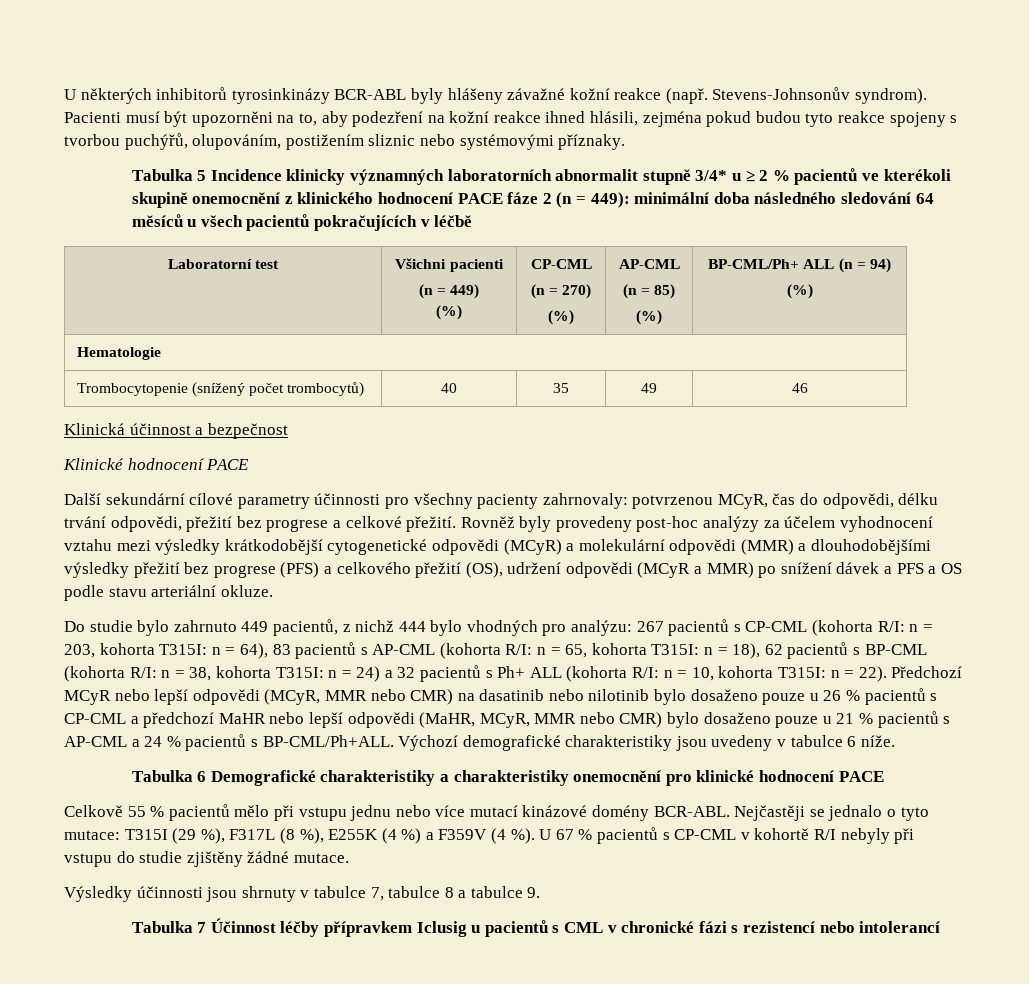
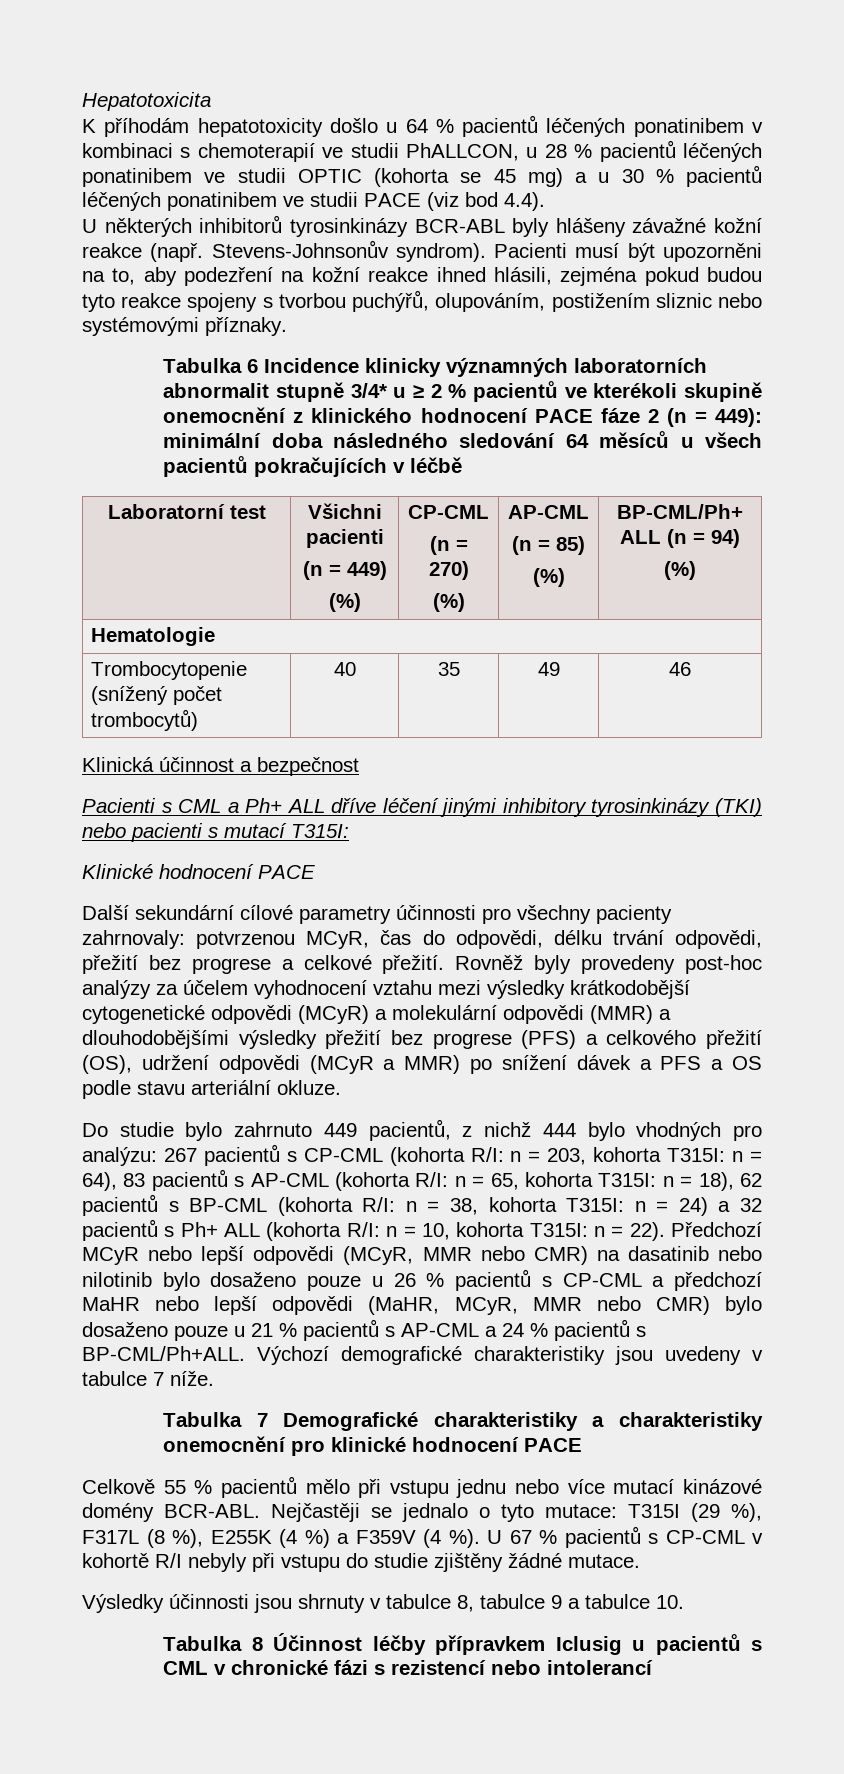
(64, 94) none -> [82,92,211,111] [82,115,763,137] [82,140,762,162] [82,165,762,187] [82,192,545,211] Hepatotoxicita // K příhodám hepatotoxicity došlo u 64 % pacientů léčených ponatinibem v kombinaci s chemoterapií ve studii PhALLCON, u 28 % pacientů léčených ponatinibem ve studii OPTIC (kohorta se 45 mg) a u 30 % pacientů léčených ponatinibem ve studii PACE (viz bod 4.4). //
[197,170,207,181] 5 -> [247,359,259,373] 6
(288, 431) none -> [82,798,762,817] [82,823,349,842] // Pacienti s CML a Ph+ ALL dříve léčení jinými inhibitory tyrosinkinázy (TKI) nebo pacienti s mutací T315I:
[847,736,857,747] 6 -> [153,1372,164,1386] 7
[197,771,207,782] 6 -> [256,1413,268,1427] 7
[370,886,454,901] 7, tabulce 8 -> [457,1594,562,1612] 8, tabulce 9
[527,887,541,898] [131,921,207,933] 9. // Tabulka 7 -> [656,1595,684,1609] [163,1636,263,1651] 10. // Tabulka 8

